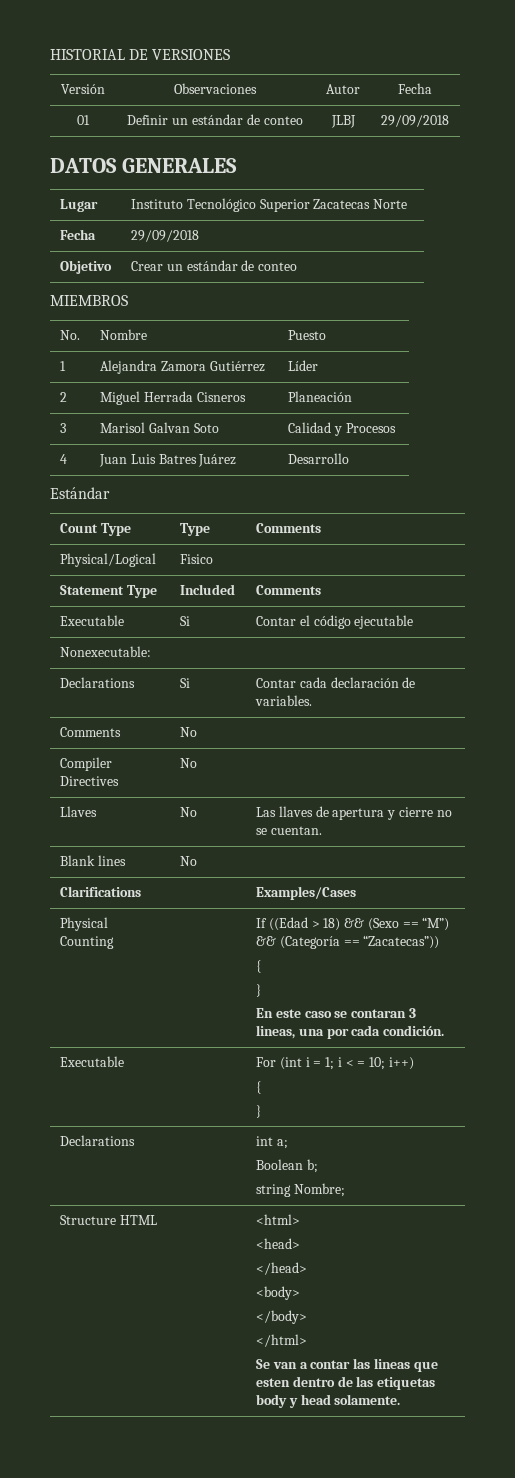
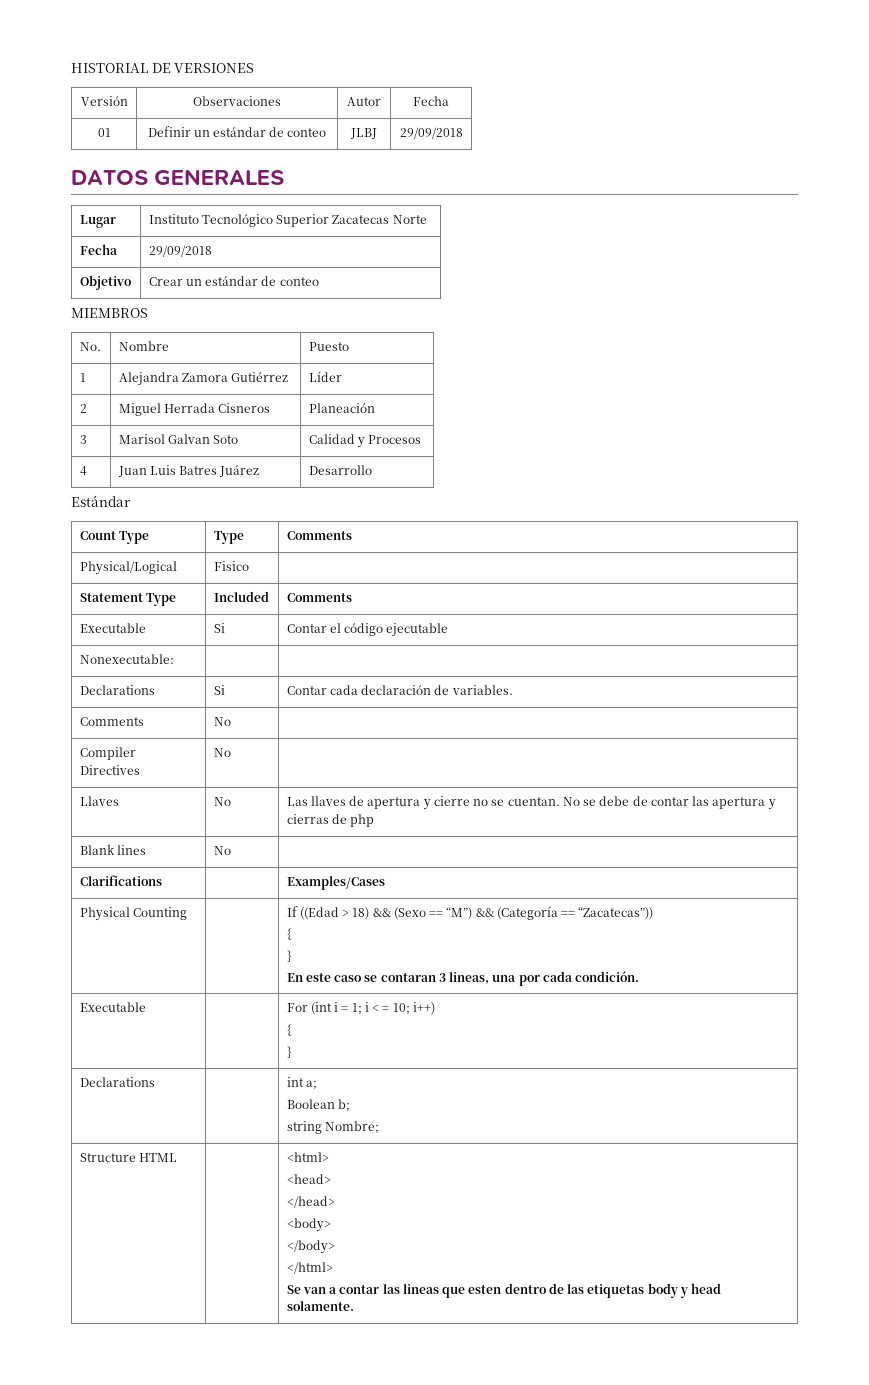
(322, 830) none -> [562,796,776,810] [286,814,375,827] No se debe de contar las apertura y cierras de php

